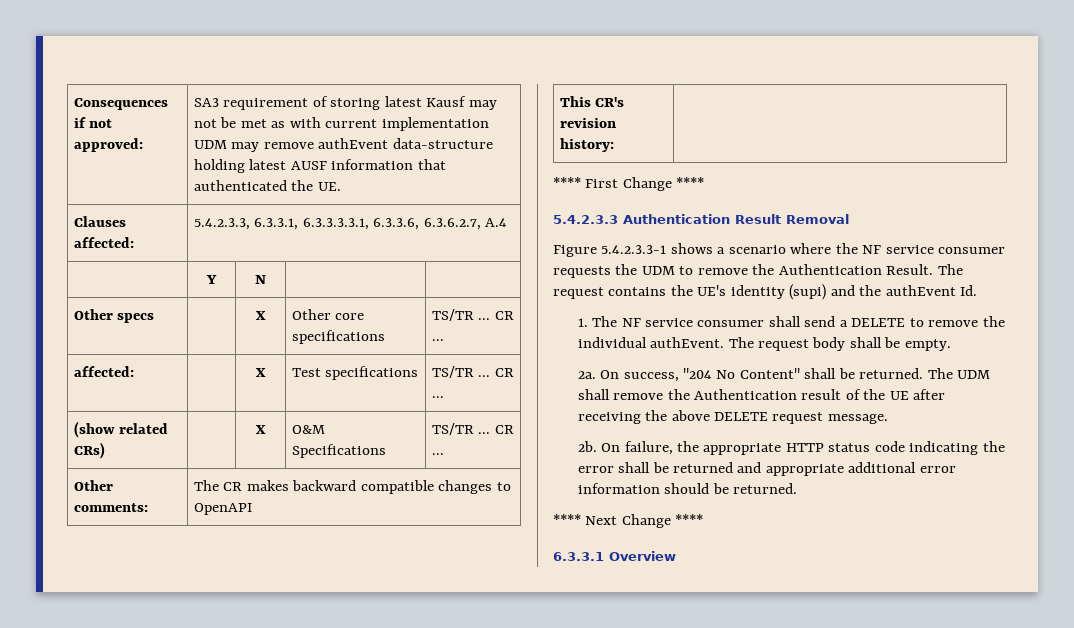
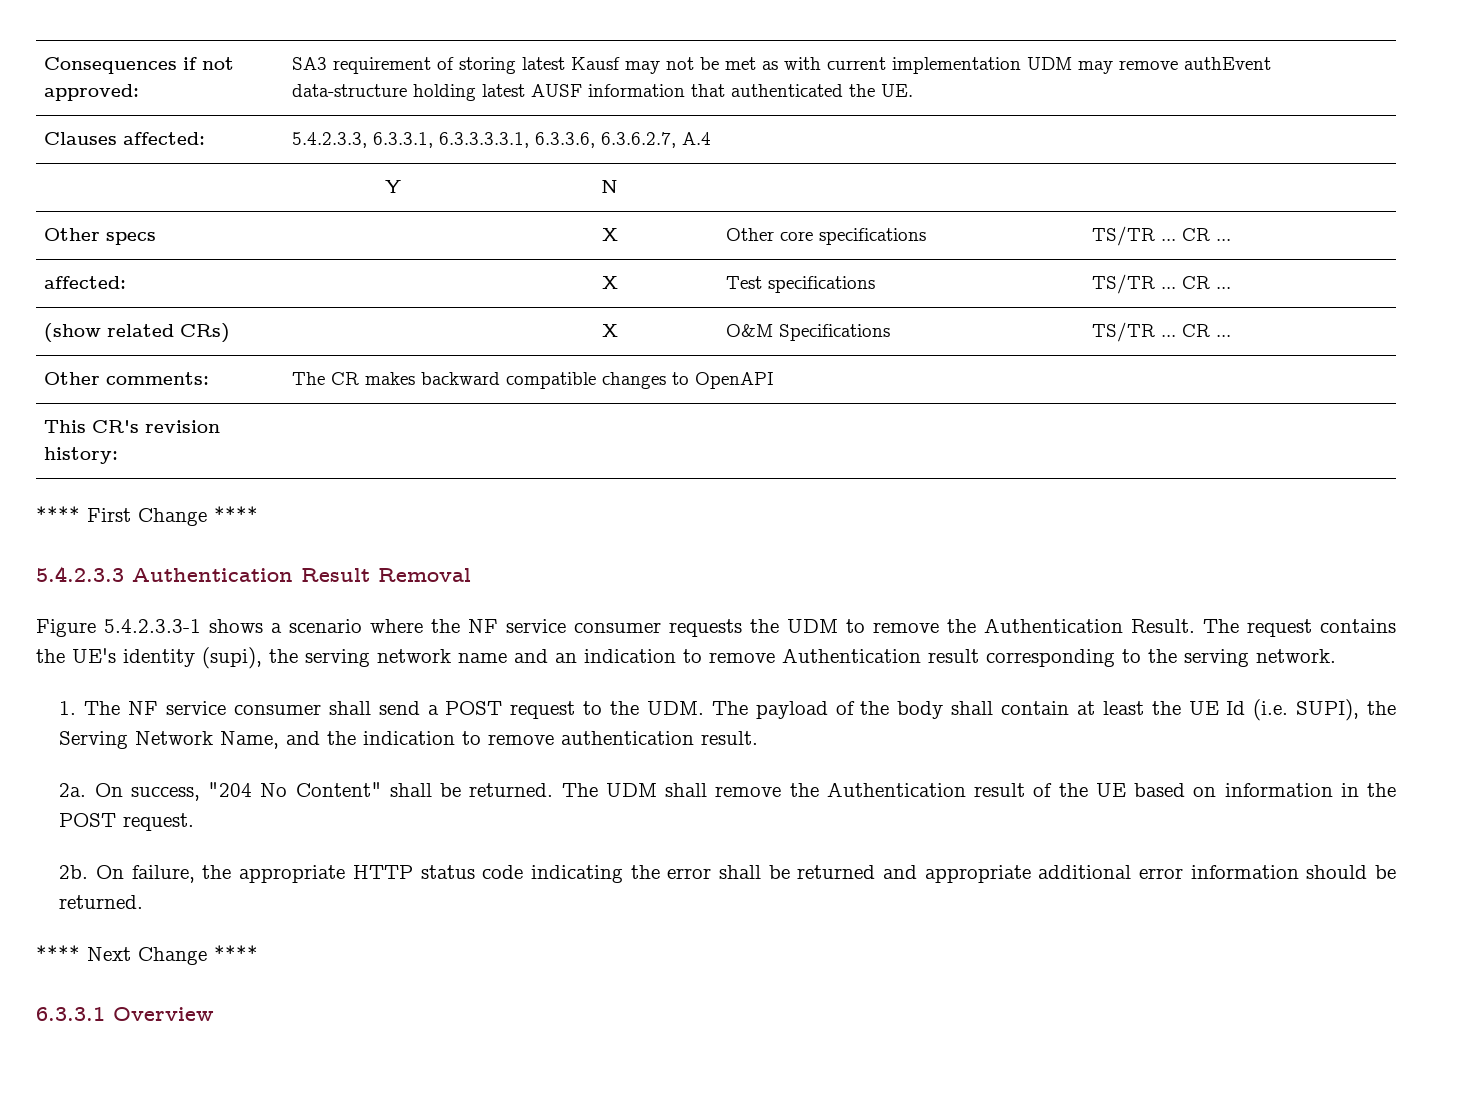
[789,284,978,300] (supi) and the authEvent Id. -> [202,647,1336,669] (supi), the serving network name and an indication to remove Authentication result corresponding to the serving network.
[851,316,1005,327] [577,337,951,351] DELETE to remove the individual authEvent. The request body shall be empty. -> [445,699,1397,721] [59,731,759,749] POST request to the UDM. The payload of the body shall contain at least the UE Id (i.e. SUPI), the Serving Network Name, and the indication to remove authentication result.
[913,389,946,400] [577,410,888,424] after receiving the above DELETE request message. -> [1134,783,1396,797] [59,813,195,831] based on information in the POST request.

